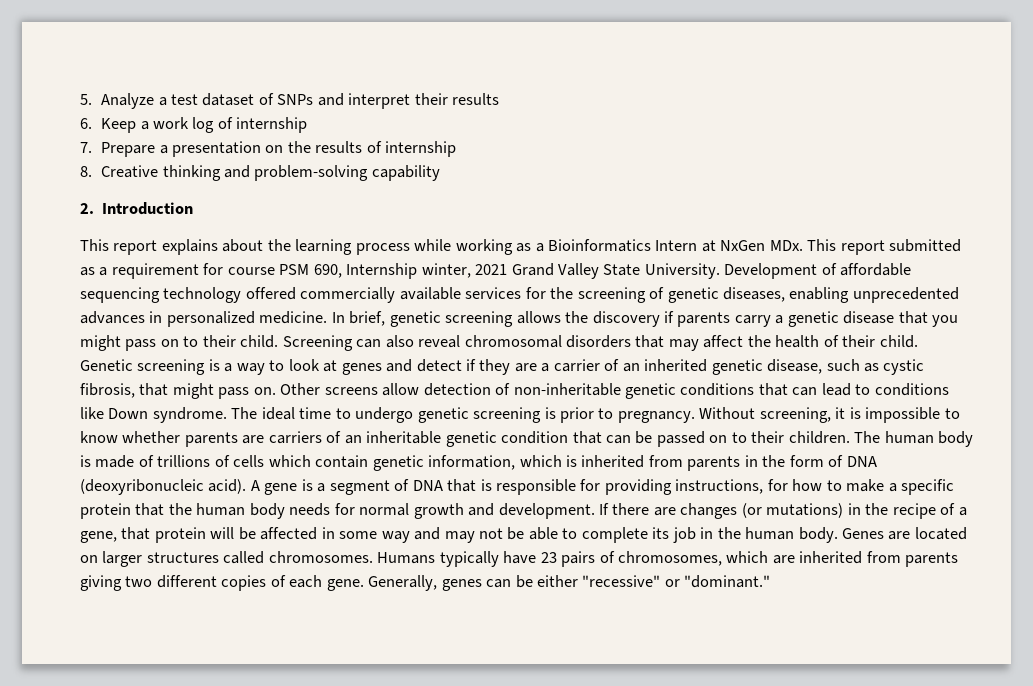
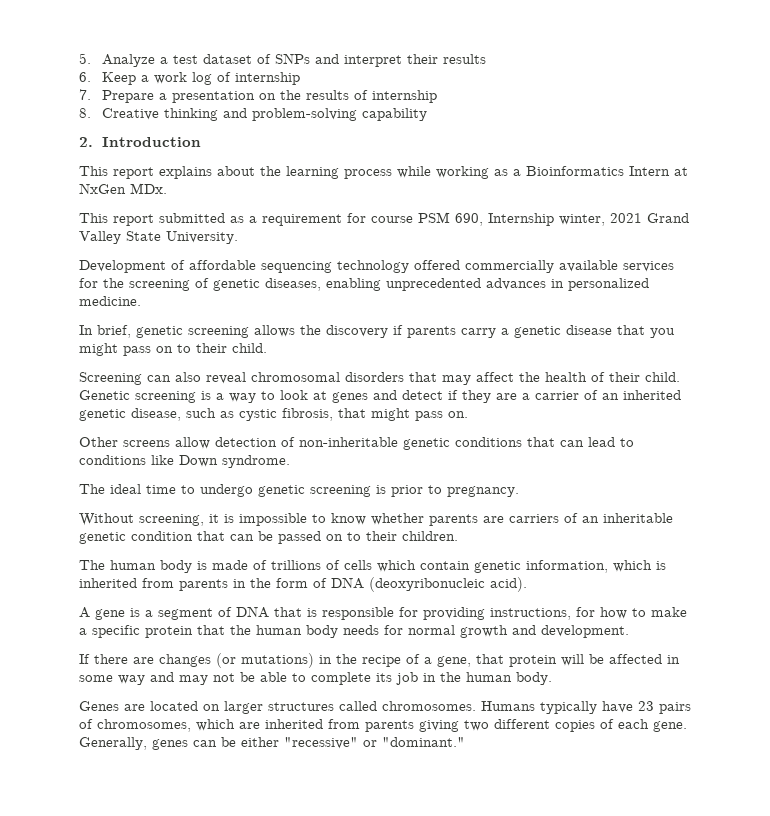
(803, 245) none -> (167, 188) //
(720, 271) none -> (238, 237) //
(328, 317) none -> (141, 301) //
(279, 341) none -> (267, 348) //
(276, 391) none -> (468, 414) //
(227, 415) none -> (290, 461) //
(695, 417) none -> (519, 491) //
(850, 437) none -> (458, 536) //
(247, 486) none -> (527, 584) //
(595, 511) none -> (629, 631) //
(838, 535) none -> (552, 678) //

